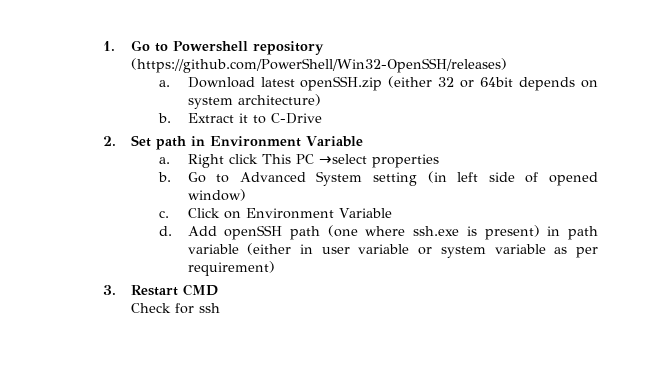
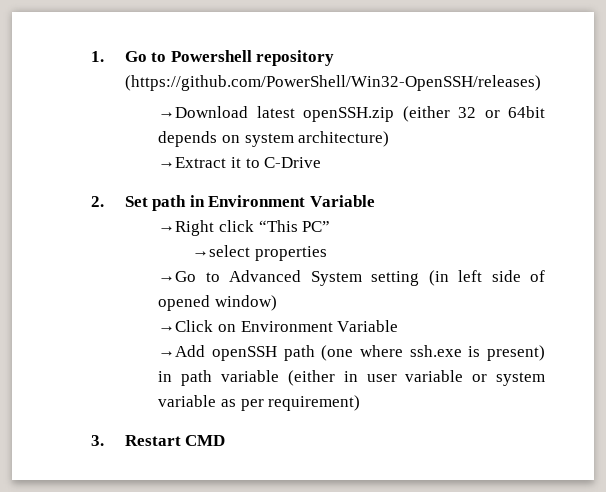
[159,77,255,88] a. Download -> [158,106,249,118] →Download
[158,113,234,123] b. Extract -> [158,157,227,168] →Extract
[159,154,314,168] a. Right click This PC -> [158,220,331,236] →Right click “This PC” //
[158,172,206,183] b. Go -> [158,271,197,282] →Go
[159,208,220,218] c. Click -> [158,320,214,332] →Click
[159,226,217,236] d. Add -> [158,345,206,357] →Add
[131,303,221,314] // Check for ssh -> (226, 440) none

